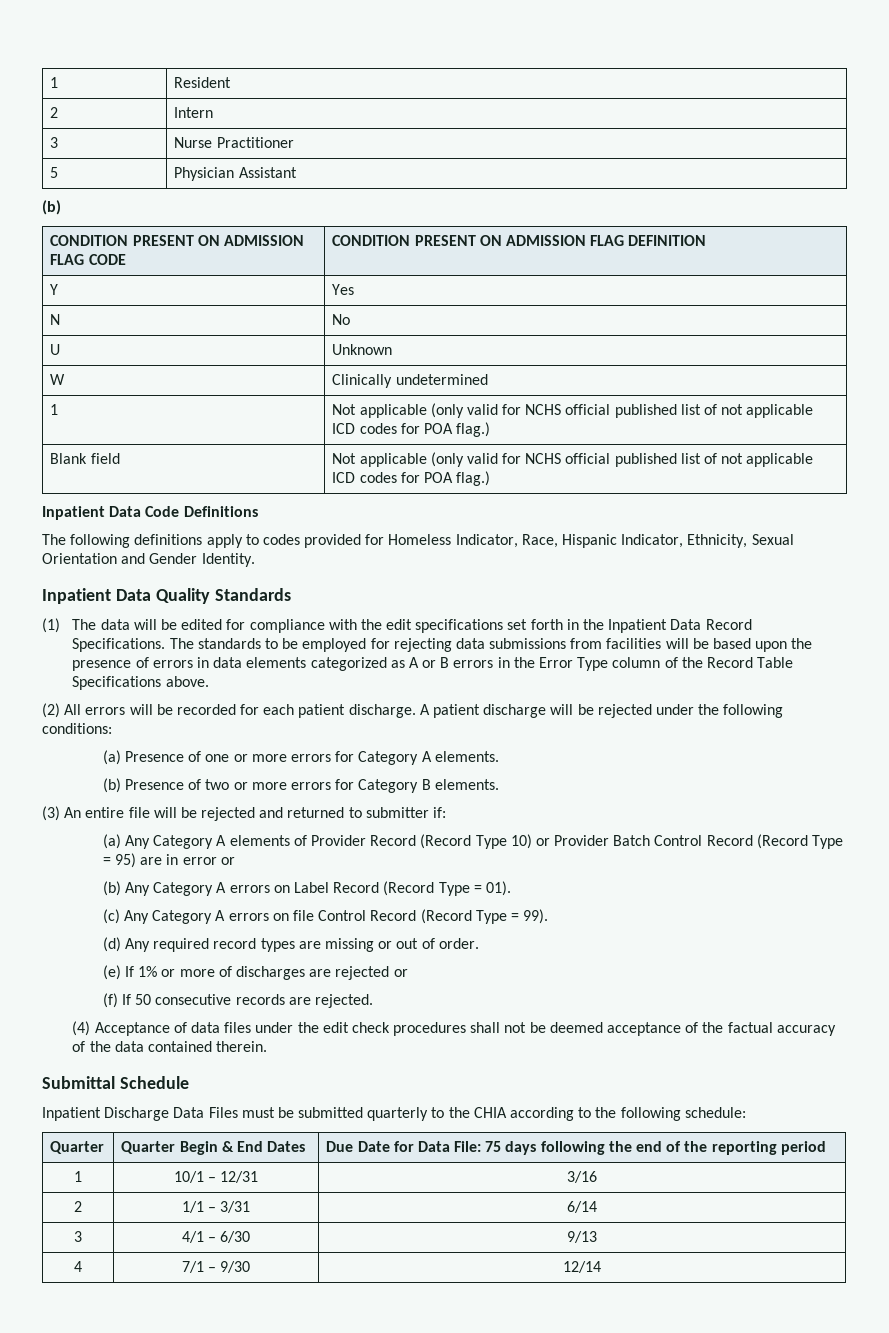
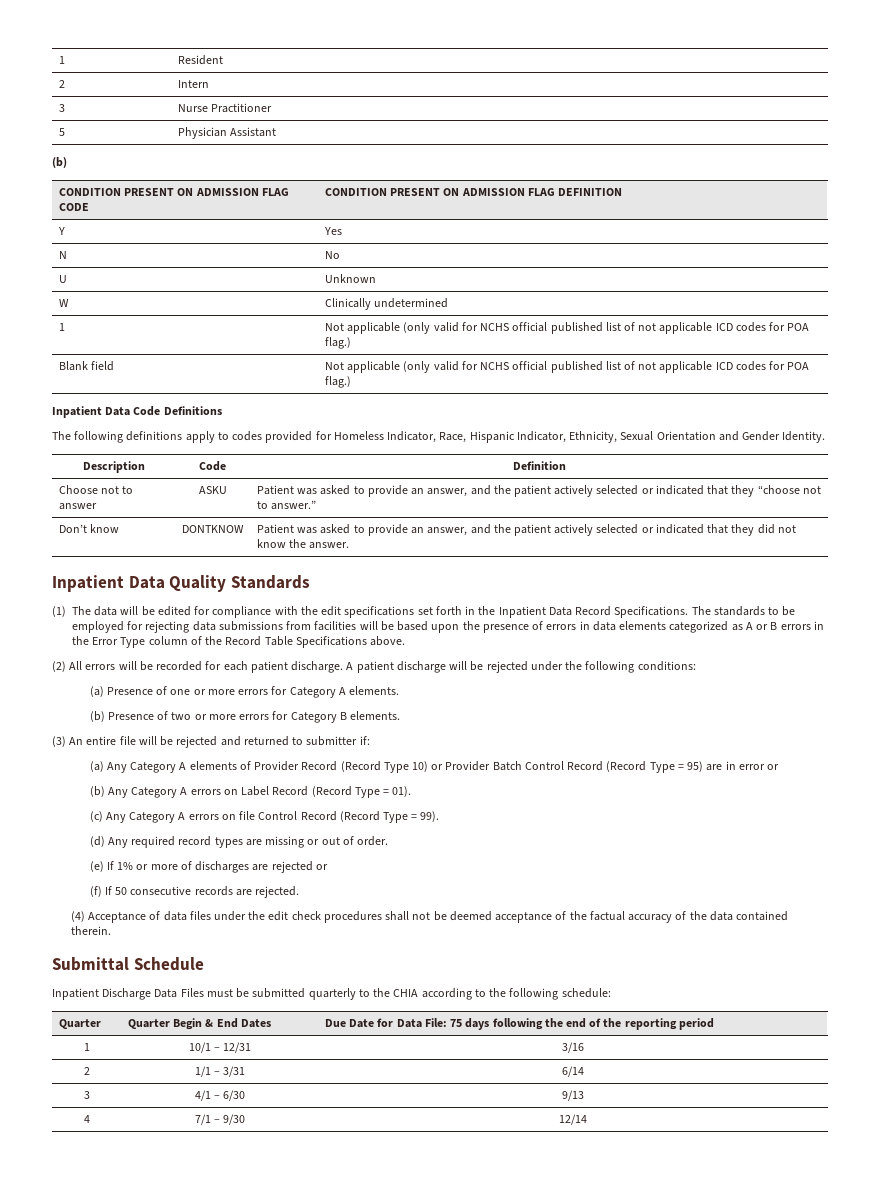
(255, 560) none -> [82,461,145,473] [199,461,226,471] [512,461,566,470] [58,485,134,494] [58,503,97,510] [198,486,227,494] [256,485,821,497] [256,500,317,510] [58,524,120,533] [182,525,244,533] [256,524,796,536] [256,539,350,549] // Description | Code | Definition // Choose not to answer | ASKU | Patient was asked to provide an answer, and the patient actively selected or indicated that they “choose not to answer.” // Don’t know | DONTKNOW | Patient was asked to provide an answer, and the patient actively selected or indicated that they did not know the answer.

